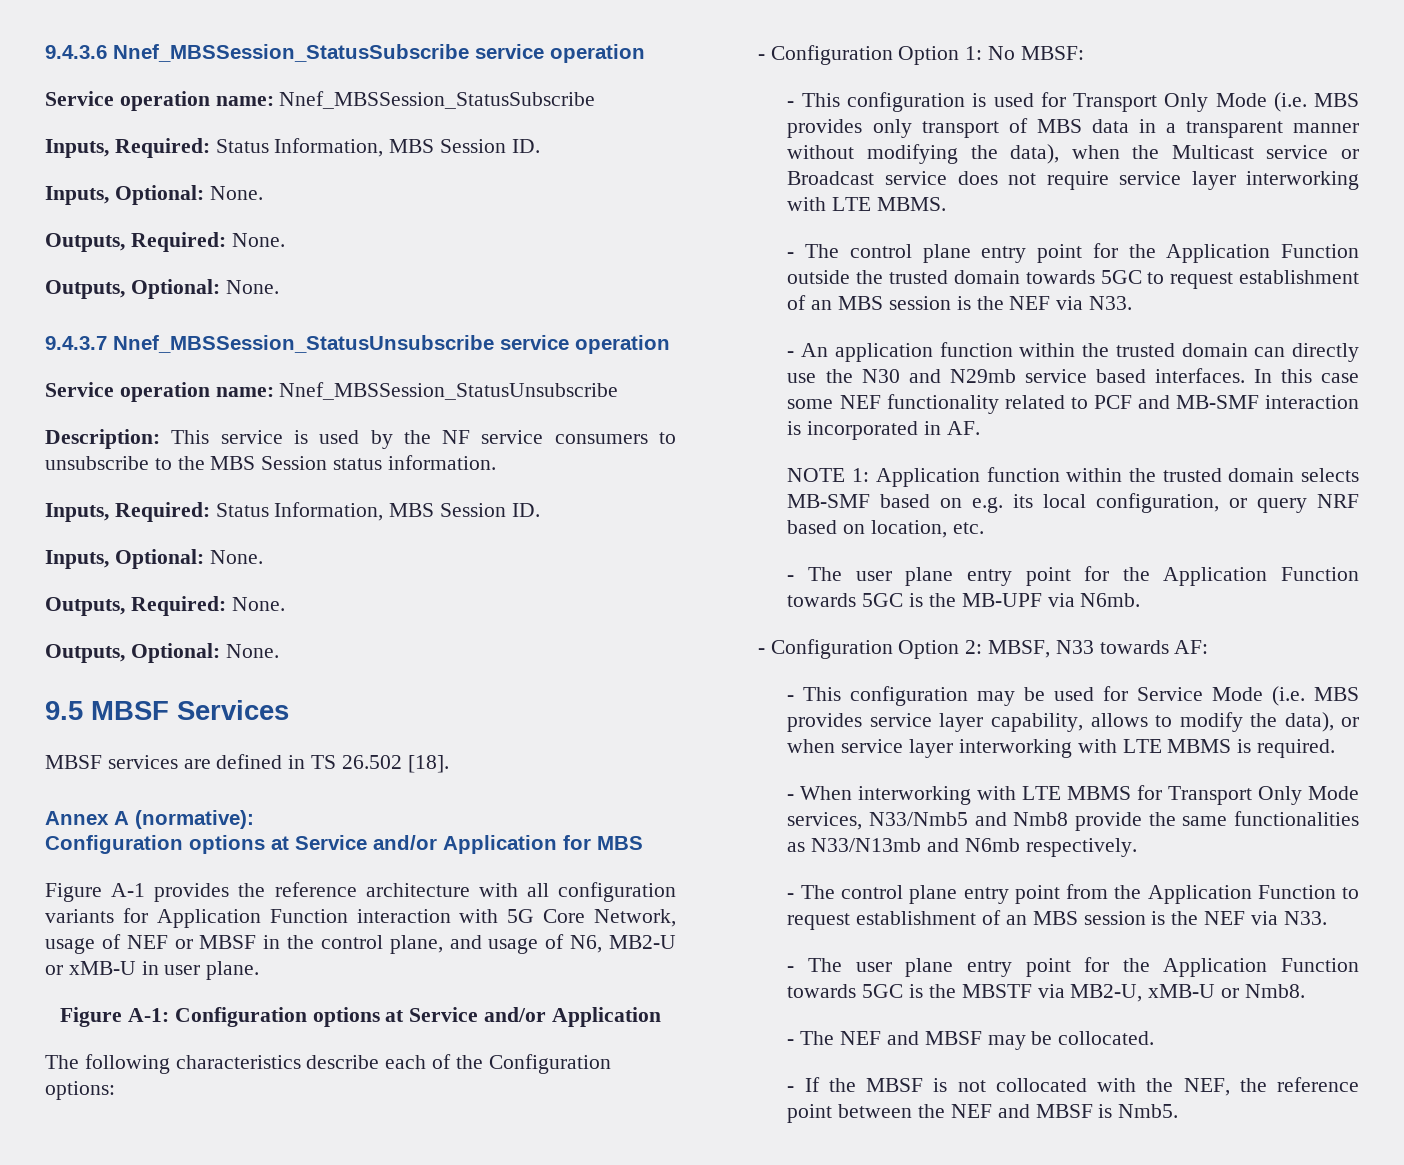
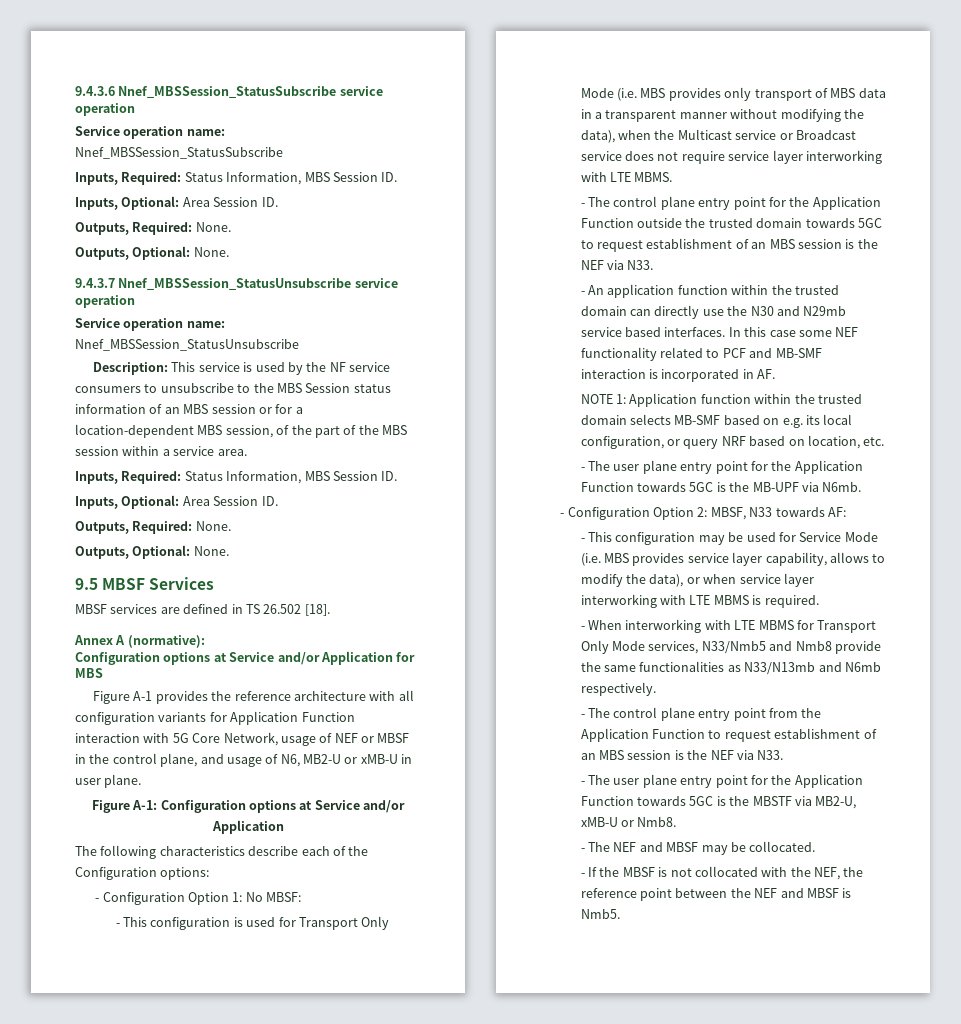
[209,186,263,200] None. -> [182,197,278,207] Area Session ID.
[387,455,496,470] [45,502,540,522] [45,549,263,569] information. // Inputs, Required: Status Information, MBS Session ID. // Inputs, Optional: None. -> [75,404,303,414] [75,424,407,438] [75,446,247,456] [75,471,398,484] [75,495,278,509] information of an MBS session or for a location-dependent MBS session, of the part of the MBS session within a service area. // Inputs, Required: Status Information, MBS Session ID. // Inputs, Optional: Area Session ID.

